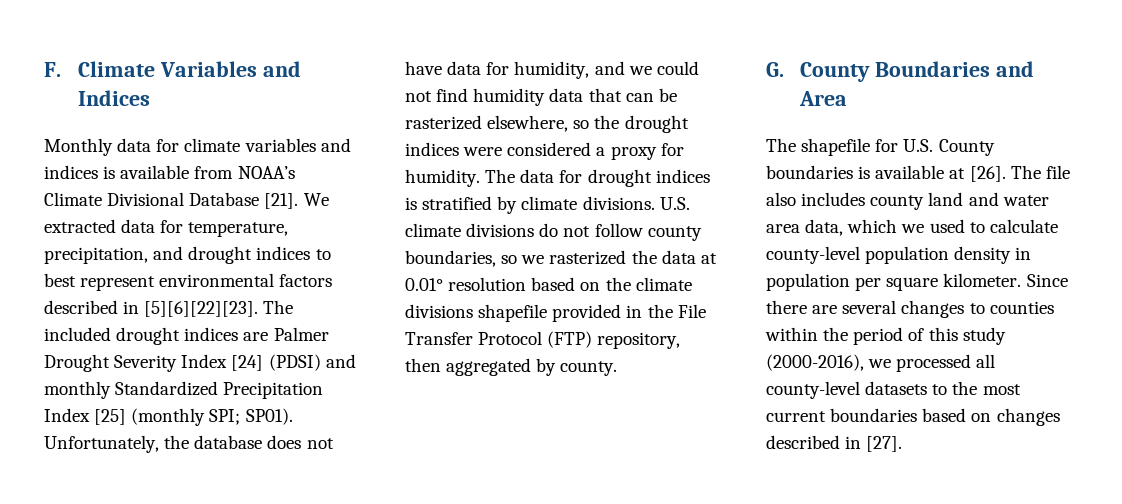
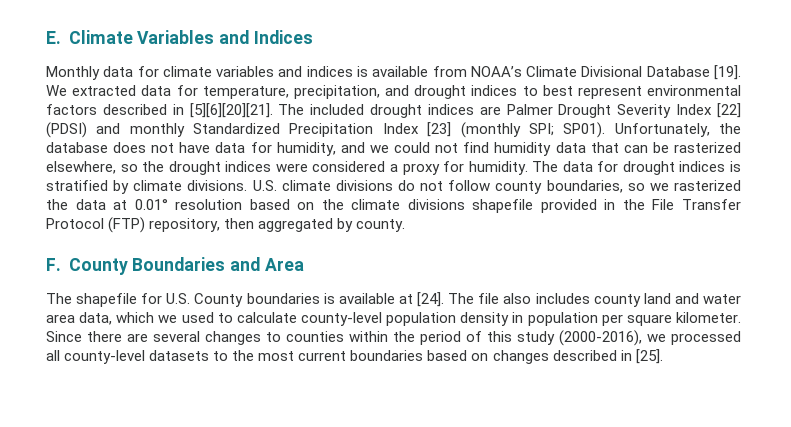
[44,62,61,77] F. -> [46,31,61,44] E.
[264,193,299,209] [21]. -> [714,65,742,80] [19].
[144,301,259,317] [5][6][22][23]. -> [189,103,273,118] [5][6][20][21].
[231,355,264,371] [24] -> [717,103,741,118] [22]
[94,409,127,425] [25] -> [427,122,452,137] [23]
[766,62,784,77] G. -> [46,258,61,271] F.
[969,166,1006,182] [26]. -> [417,292,445,307] [24].
[866,436,903,452] [27]. -> [635,349,663,364] [25].

